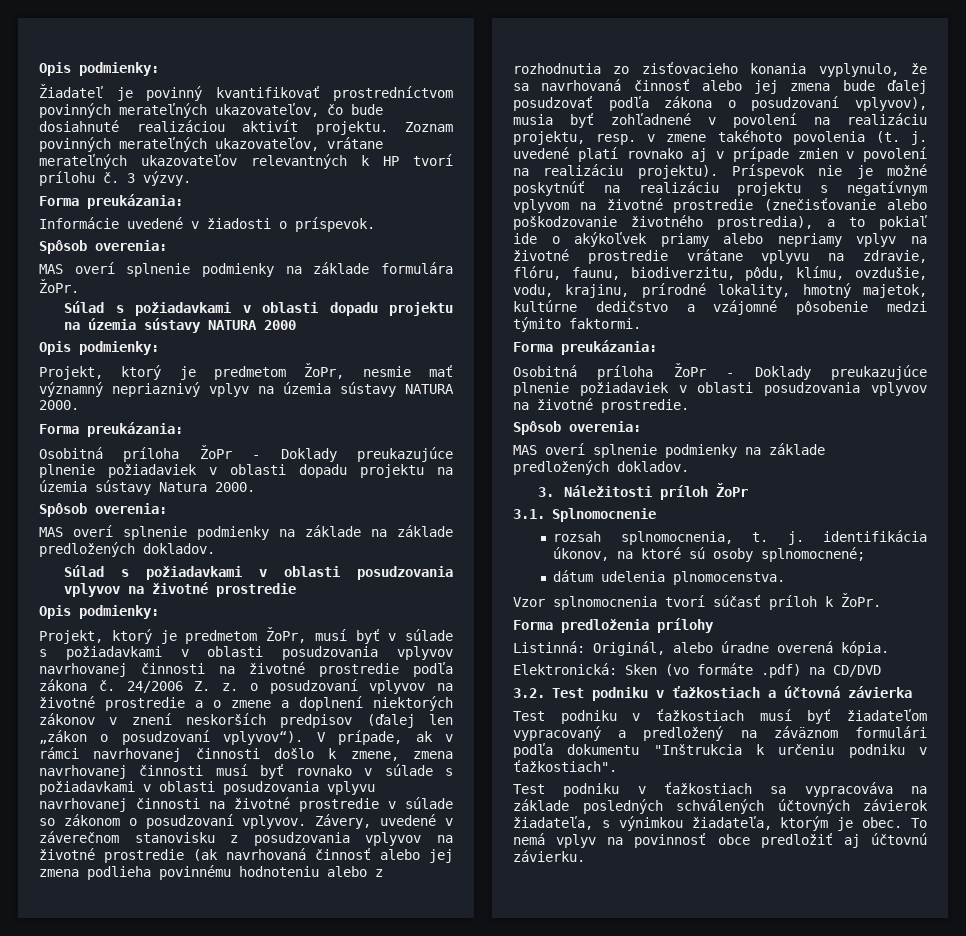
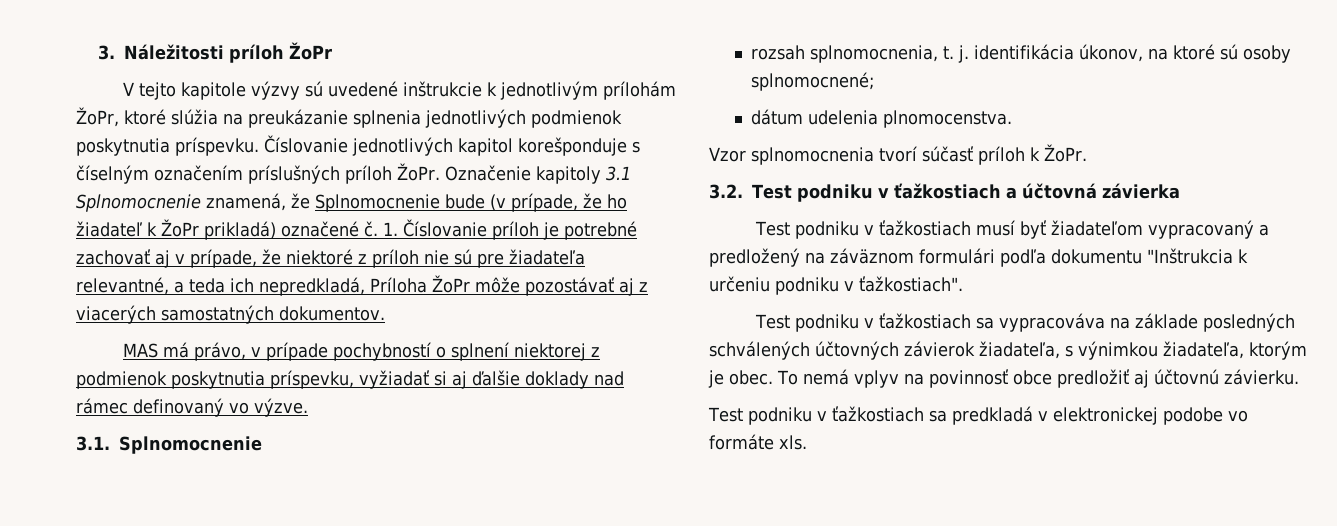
[39,62,159,76] [39,84,453,101] [39,103,383,118] [39,120,453,135] [39,137,383,152] [39,154,453,169] [39,171,191,186] [39,194,183,209] [39,217,375,232] [39,240,167,254] [39,262,453,277] [39,279,79,293] [64,301,453,316] [64,318,297,333] [39,341,159,355] [39,363,453,380] [39,382,454,397] [39,400,79,410] [39,422,183,437] [39,445,453,462] [39,464,453,478] [39,480,255,495] [39,503,167,517] [39,525,453,540] [39,542,215,557] [64,565,453,580] [64,582,297,597] [39,605,159,619] [39,627,453,644] [39,646,454,660] [39,662,453,677] [39,679,453,694] [39,696,453,711] [39,713,453,728] [39,730,454,745] [39,747,453,762] [39,764,453,779] [39,781,375,795] [39,797,453,812] [39,814,453,829] [39,831,453,846] [39,848,453,863] [39,865,383,880] [513,62,927,77] [513,79,927,94] [513,96,927,111] [513,113,927,128] [513,130,927,145] [513,147,927,162] [513,164,927,179] [513,181,927,196] [513,198,927,213] [513,215,927,230] [513,232,927,247] [513,249,927,264] [513,266,927,281] [513,283,927,298] [513,300,927,315] [513,317,641,332] [513,340,657,355] [513,363,927,380] [513,382,927,396] [513,398,689,413] [513,421,641,435] [513,443,825,458] [513,460,689,475] [538,483,748,500] Opis podmienky: // Žiadateľ je povinný kvantifikovať prostredníctvom povinných merateľných ukazovateľov, čo bude dosiahnuté realizáciou aktivít projektu. Zoznam povinných merateľných ukazovateľov, vrátane merateľných ukazovateľov relevantných k HP tvorí prílohu č. 3 výzvy. // Forma preukázania: // Informácie uvedené v žiadosti o príspevok. // Spôsob overenia: // MAS overí splnenie podmienky na základe formulára ŽoPr. // Súlad s požiadavkami v oblasti dopadu projektu na územia sústavy NATURA 2000 // Opis podmienky: // Projekt, ktorý je predmetom ŽoPr, nesmie mať významný nepriaznivý vplyv na územia sústavy NATURA 2000. // Forma preukázania: // Osobitná príloha ŽoPr - Doklady preukazujúce plnenie požiadaviek v oblasti dopadu projektu na územia sústavy Natura 2000. // Spôsob overenia: // MAS overí splnenie podmienky na základe na základe predložených dokladov. // Súlad s požiadavkami v oblasti posudzovania vplyvov na životné prostredie // Opis podmienky: // Projekt, ktorý je predmetom ŽoPr, musí byť v súlade s požiadavkami v oblasti posudzovania vplyvov navrhovanej činnosti na životné prostredie podľa zákona č. 24/2006 Z. z. o posudzovaní vplyvov na životné prostredie a o zmene a doplnení niektorých zákonov v znení neskorších predpisov (ďalej len „zákon o posudzovaní vplyvov“). V prípade, ak v rámci navrhovanej činnosti došlo k zmene, zmena navrhovanej činnosti musí byť rovnako v súlade s požiadavkami v oblasti posudzovania vplyvu navrhovanej činnosti na životné prostredie v súlade so zákonom o posudzovaní vplyvov. Závery, uvedené v záverečnom stanovisku z posudzovania vplyvov na životné prostredie (ak navrhovaná činnosť alebo jej zmena podlieha povinnému hodnoteniu alebo z rozhodnutia zo zisťovacieho konania vyplynulo, že sa navrhovaná činnosť alebo jej zmena bude ďalej posudzovať podľa zákona o posudzovaní vplyvov), musia byť zohľadnené v povolení na realizáciu projektu, resp. v zmene takéhoto povolenia (t. j. uvedené platí rovnako aj v prípade zmien v povolení na realizáciu projektu). Príspevok nie je možné poskytnúť na realizáciu projektu s negatívnym vplyvom na životné prostredie (znečisťovanie alebo poškodzovanie životného prostredia), a to pokiaľ ide o akýkoľvek priamy alebo nepriamy vplyv na životné prostredie vrátane vplyvu na zdravie, flóru, faunu, biodiverzitu, pôdu, klímu, ovzdušie, vodu, krajinu, prírodné lokality, hmotný majetok, kultúrne dedičstvo a vzájomné pôsobenie medzi týmito faktormi. // Forma preukázania: // Osobitná príloha ŽoPr - Doklady preukazujúce plnenie požiadaviek v oblasti posudzovania vplyvov na životné prostredie. // Spôsob overenia: // MAS overí splnenie podmienky na základe predložených dokladov. // 3. Náležitosti príloh ŽoPr -> [97,42,332,63] [122,81,676,100] [76,107,622,128] [76,135,640,156] [76,163,631,184] [76,193,627,212] [76,219,637,240] [76,249,585,268] [76,275,648,296] [76,305,385,324] [122,342,600,361] [76,370,624,389] [76,398,308,417] 3. Náležitosti príloh ŽoPr // V tejto kapitole výzvy sú uvedené inštrukcie k jednotlivým prílohám ŽoPr, ktoré slúžia na preukázanie splnenia jednotlivých podmienok poskytnutia príspevku. Číslovanie jednotlivých kapitol korešponduje s číselným označením príslušných príloh ŽoPr. Označenie kapitoly 3.1 Splnomocnenie znamená, že Splnomocnenie bude (v prípade, že ho žiadateľ k ŽoPr prikladá) označené č. 1. Číslovanie príloh je potrebné zachovať aj v prípade, že niektoré z príloh nie sú pre žiadateľa relevantné, a teda ich nepredkladá, Príloha ŽoPr môže pozostávať aj z viacerých samostatných dokumentov. // MAS má právo, v prípade pochybností o splnení niektorej z podmienok poskytnutia príspevku, vyžiadať si aj ďalšie doklady nad rámec definovaný vo výzve.
[513,618,714,633] [513,641,889,656] [513,663,881,678] // Forma predloženia prílohy // Listinná: Originál, alebo úradne overená kópia. // Elektronická: Sken (vo formáte .pdf) na CD/DVD -> (1087, 153) none
(585, 856) none -> [708,406,1248,425] [709,434,807,450] // Test podniku v ťažkostiach sa predkladá v elektronickej podobe vo formáte xls.

